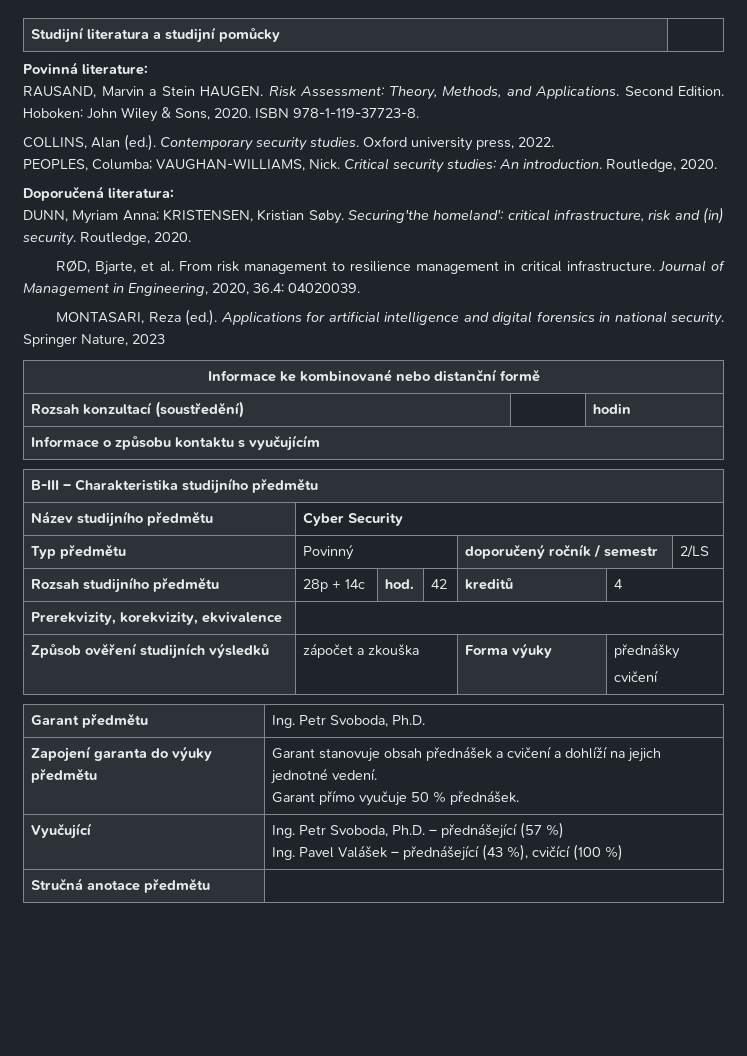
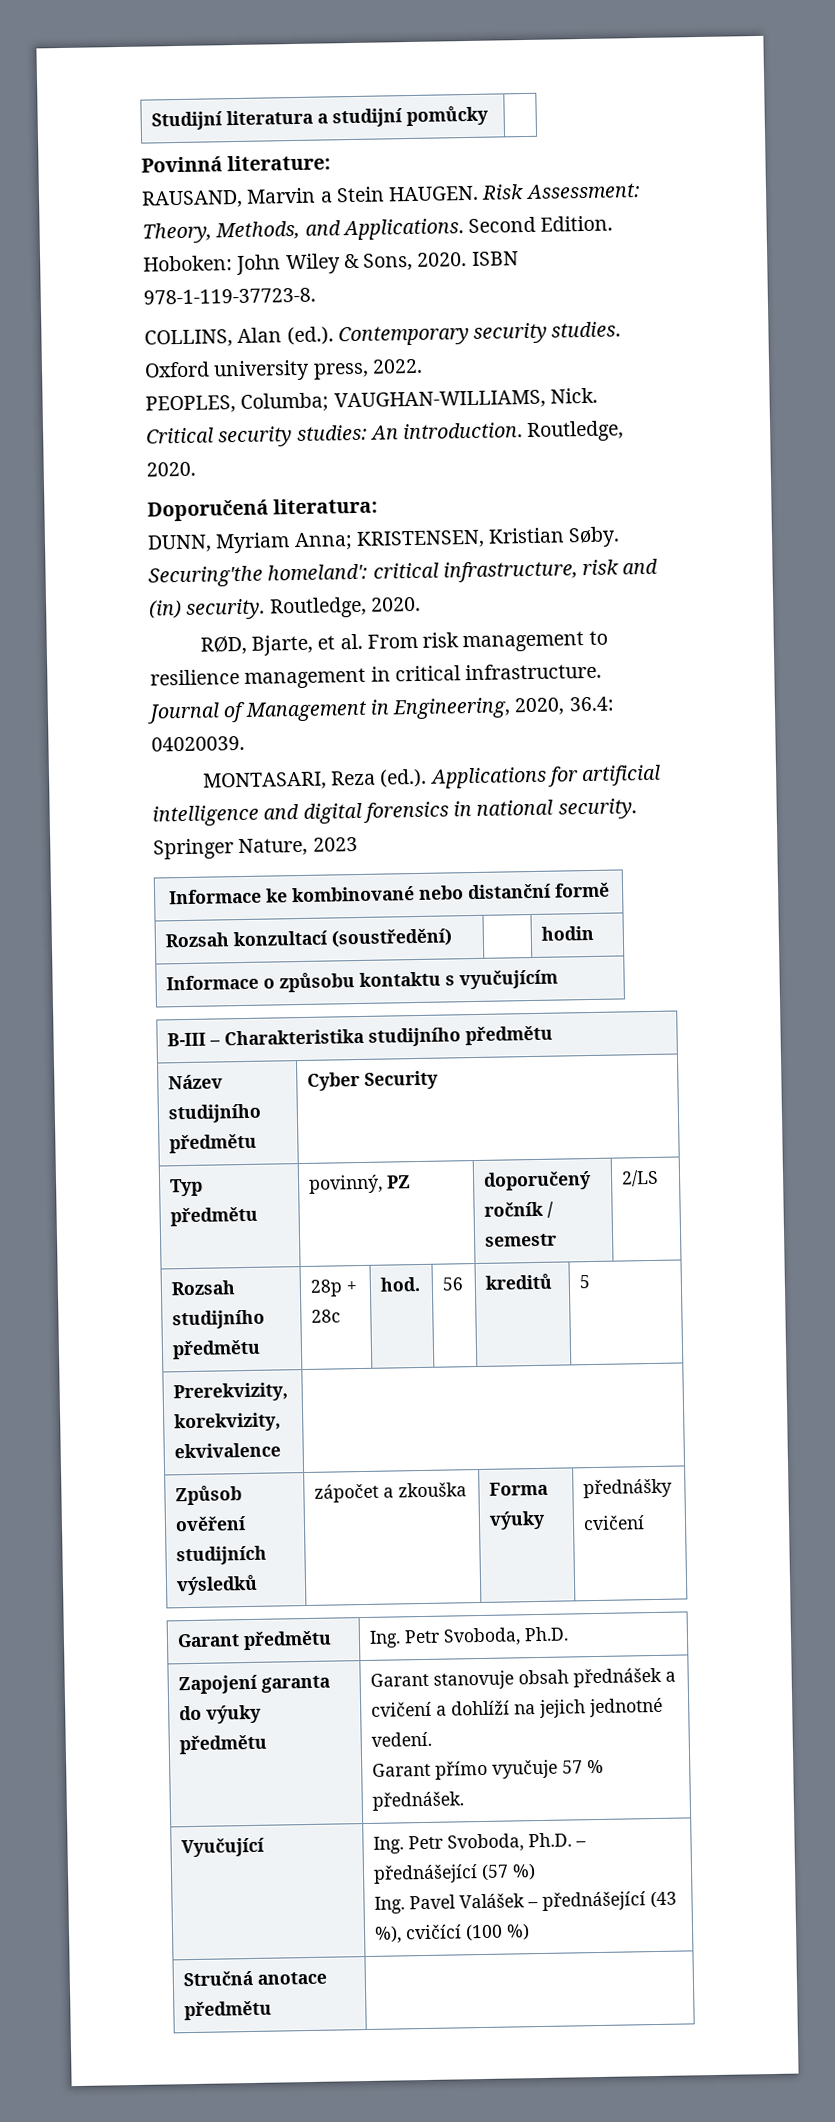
[303,544,355,560] Povinný -> [307,1174,411,1194] povinný, PZ
[345,579,366,589] 14c -> [310,1309,341,1323] 28c
[431,579,448,589] 42 -> [441,1277,463,1291] 56
[614,579,624,589] 4 -> [578,1275,590,1289] 5
[411,792,430,802] 50 -> [561,1760,583,1774] 57

